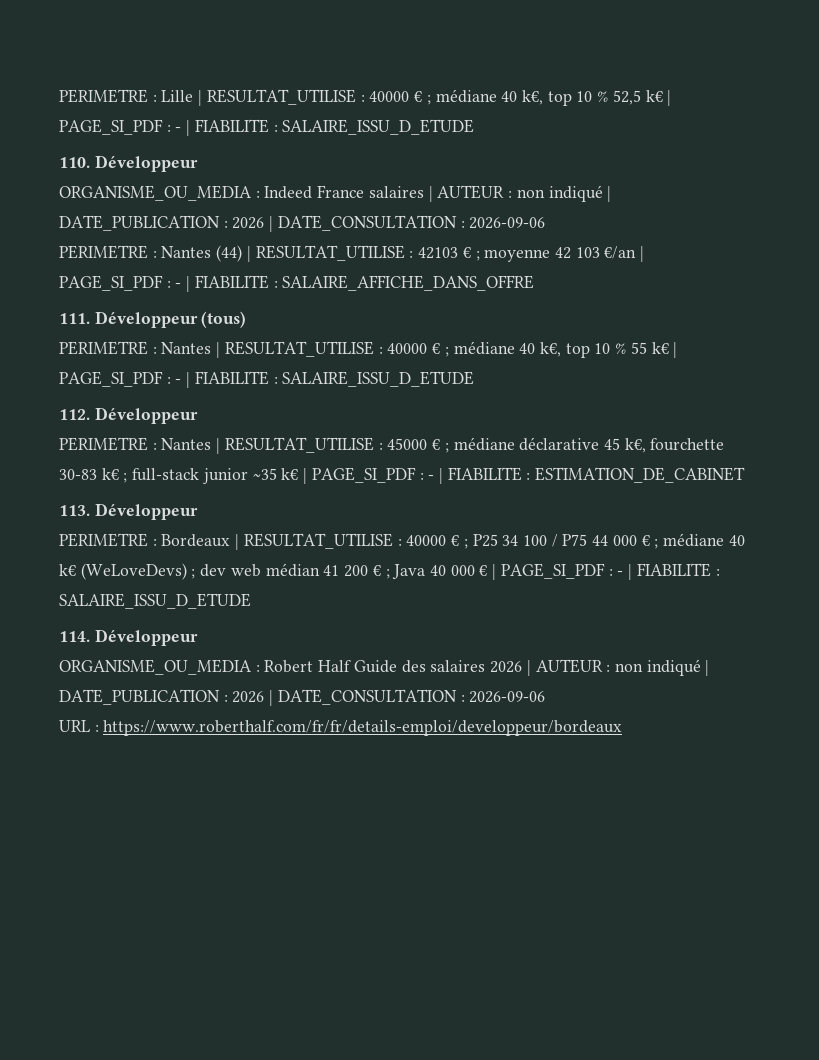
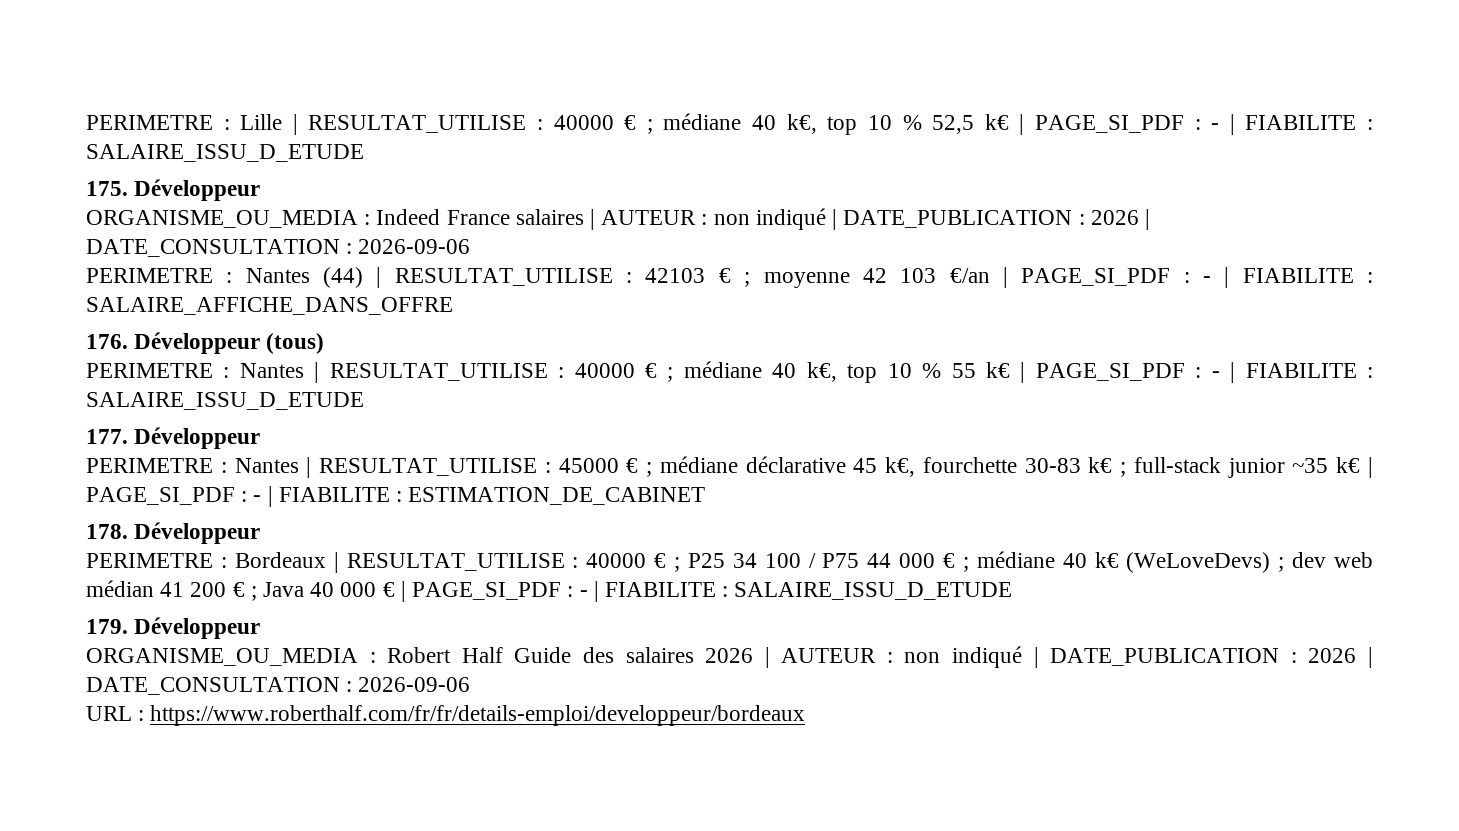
[59,157,90,168] 110. -> [86,181,128,196] 175.
[59,313,90,324] 111. -> [86,334,128,349] 176.
[59,409,90,420] 112. -> [86,429,128,444] 177.
[59,505,90,516] 113. -> [86,524,128,539] 178.
[59,631,90,642] 114. -> [86,619,128,634] 179.

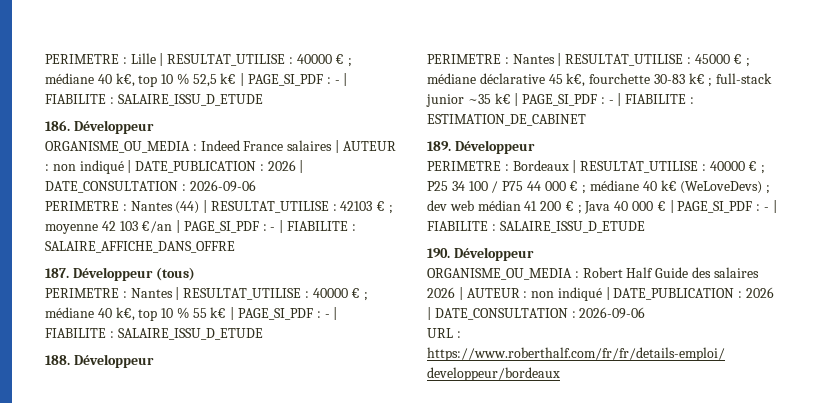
[86,181,128,196] 175. -> [45,120,70,131] 186.
[86,334,128,349] 176. -> [45,268,69,278] 187.
[86,429,128,444] 177. -> [45,355,70,365] 188.
[86,524,128,539] 178. -> [427,141,451,151] 189.
[86,619,128,634] 179. -> [427,248,450,258] 190.

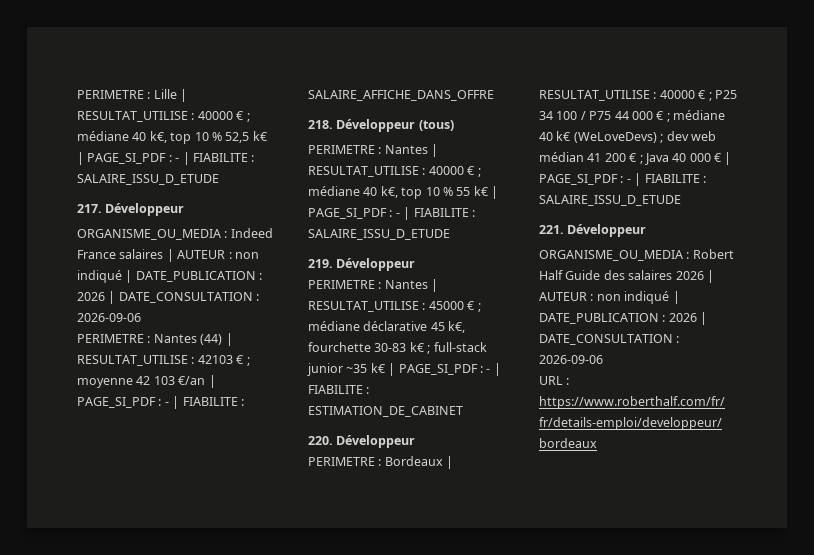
[45,120,70,131] 186. -> [77,204,102,213] 217.
[45,268,69,278] 187. -> [308,120,333,129] 218.
[45,355,70,365] 188. -> [308,259,333,268] 219.
[427,141,451,151] 189. -> [308,436,333,445] 220.
[427,248,450,258] 190. -> [539,225,564,234] 221.

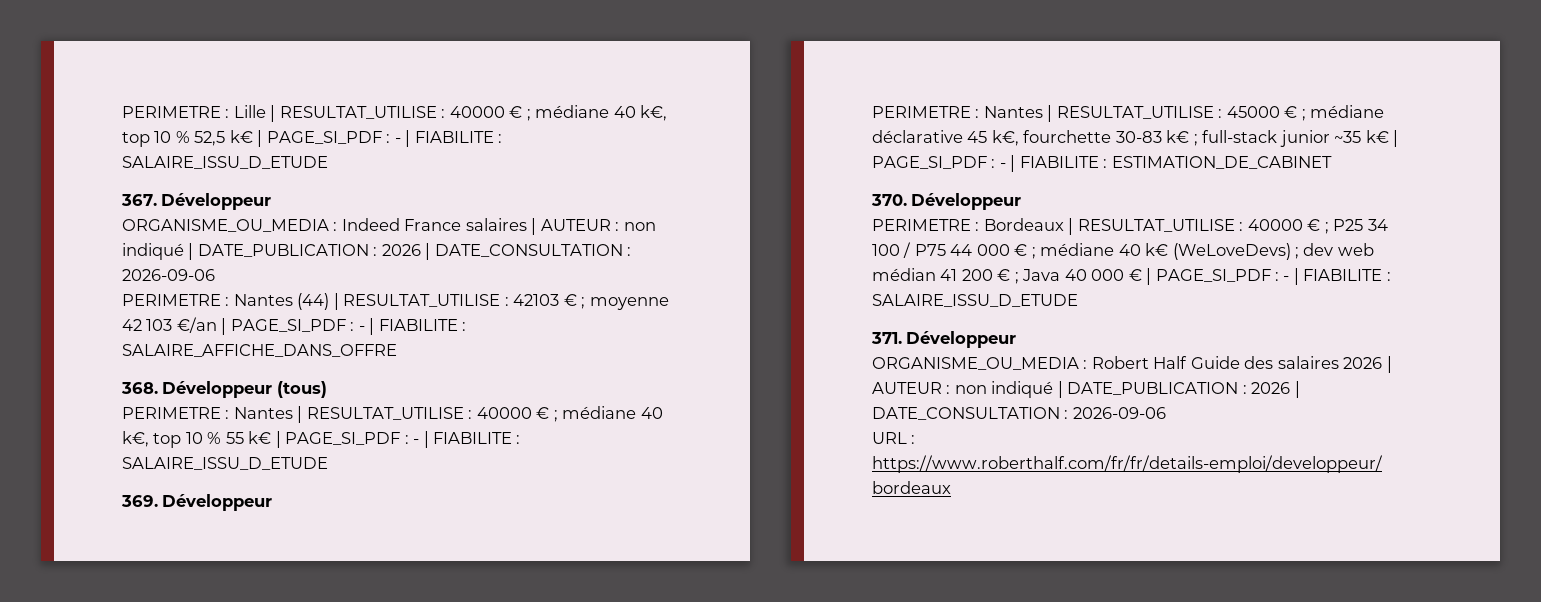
[77,204,102,213] 217. -> [121,194,157,206] 367.
[308,120,333,129] 218. -> [121,382,158,394] 368.
[308,259,333,268] 219. -> [121,495,158,507] 369.
[308,436,333,445] 220. -> [871,194,907,206] 370.
[539,225,564,234] 221. -> [871,332,902,344] 371.

